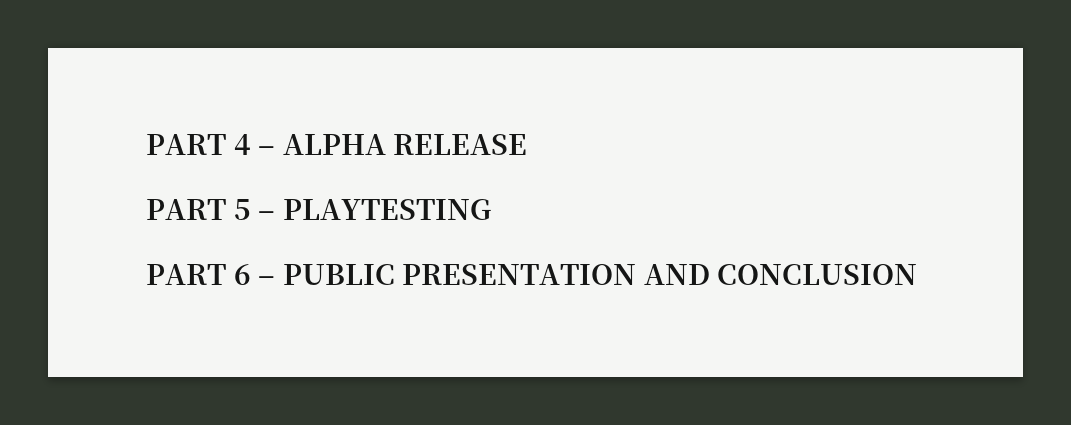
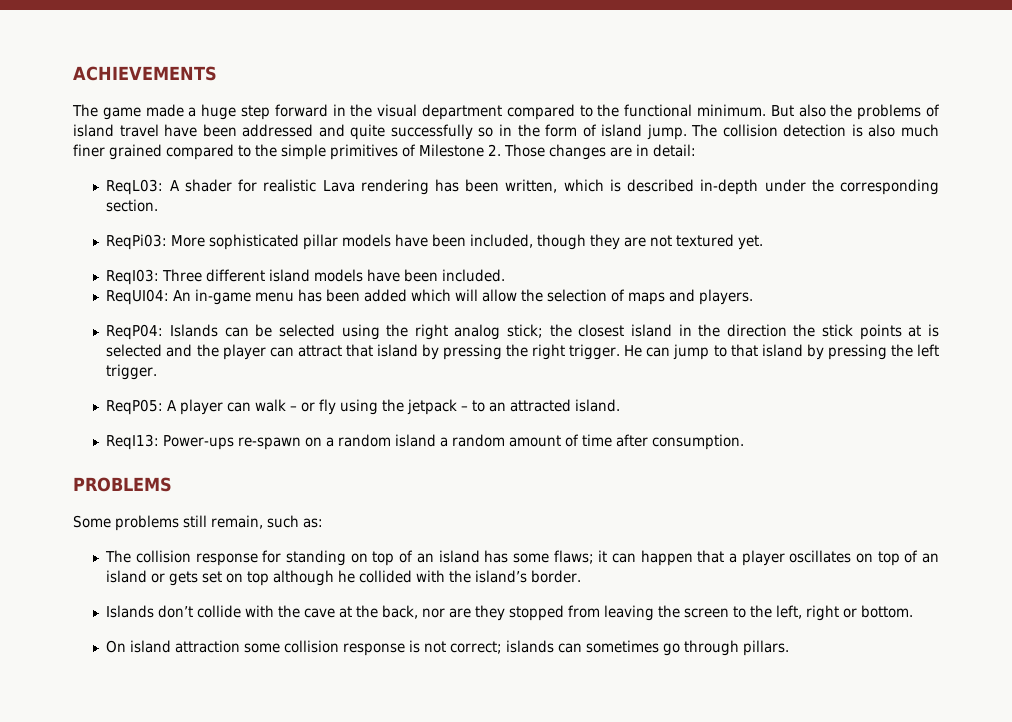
[146,134,528,155] [146,199,491,220] [146,264,918,285] PART 4 – ALPHA RELEASE // PART 5 – PLAYTESTING // PART 6 – PUBLIC PRESENTATION AND CONCLUSION -> [73,66,217,81] [72,104,940,120] [73,124,939,140] [73,144,696,160] [106,179,940,195] [106,199,159,212] [106,234,764,250] [106,269,506,285] [106,289,754,305] [106,324,939,340] [106,344,939,360] [106,364,158,380] [106,399,621,415] [106,434,745,450] [73,477,172,492] [73,515,323,531] [105,550,940,566] [106,570,582,586] [106,605,914,621] [106,640,790,656] ACHIEVEMENTS // The game made a huge step forward in the visual department compared to the functional minimum. But also the problems of island travel have been addressed and quite successfully so in the form of island jump. The collision detection is also much finer grained compared to the simple primitives of Milestone 2. Those changes are in detail: // ReqL03: A shader for realistic Lava rendering has been written, which is described in-depth under the corresponding section. // ReqPi03: More sophisticated pillar models have been included, though they are not textured yet. // ReqI03: Three different island models have been included. // ReqUI04: An in-game menu has been added which will allow the selection of maps and players. // ReqP04: Islands can be selected using the right analog stick; the closest island in the direction the stick points at is selected and the player can attract that island by pressing the right trigger. He can jump to that island by pressing the left trigger. // ReqP05: A player can walk – or fly using the jetpack – to an attracted island. // ReqI13: Power-ups re-spawn on a random island a random amount of time after consumption. // PROBLEMS // Some problems still remain, such as: // The collision response for standing on top of an island has some flaws; it can happen that a player oscillates on top of an island or gets set on top although he collided with the island’s border. // Islands don’t collide with the cave at the back, nor are they stopped from leaving the screen to the left, right or bottom. // On island attraction some collision response is not correct; islands can sometimes go through pillars.

